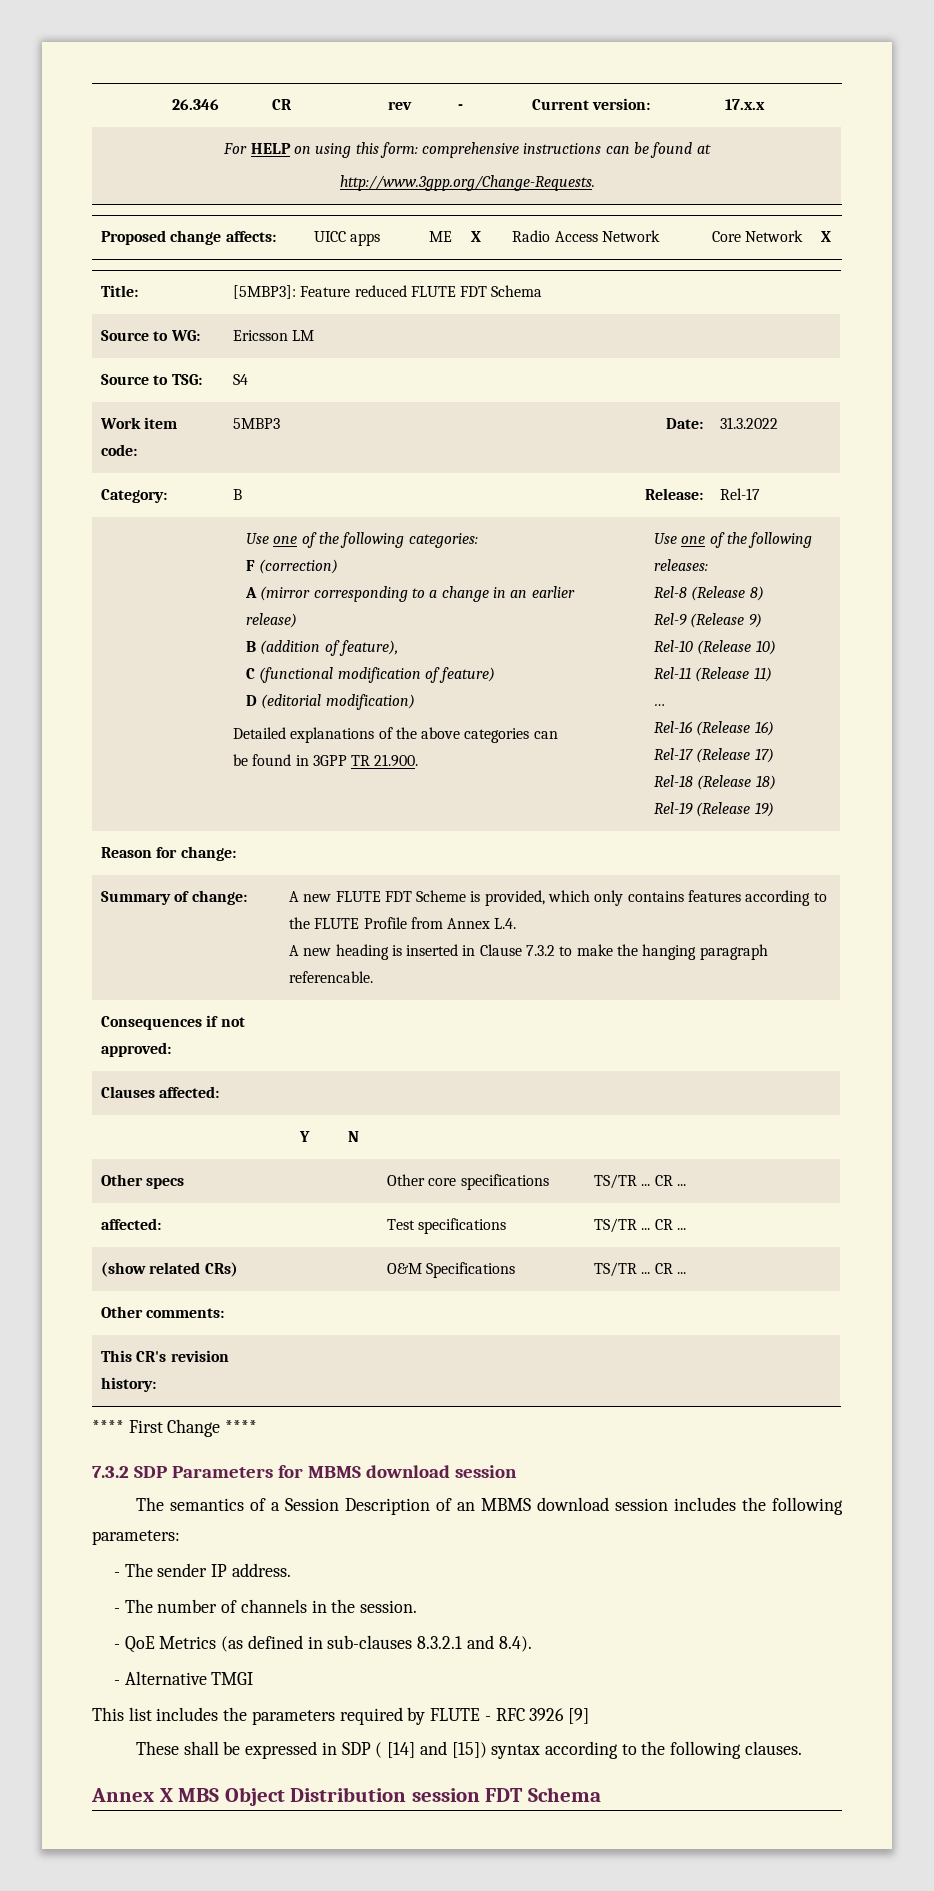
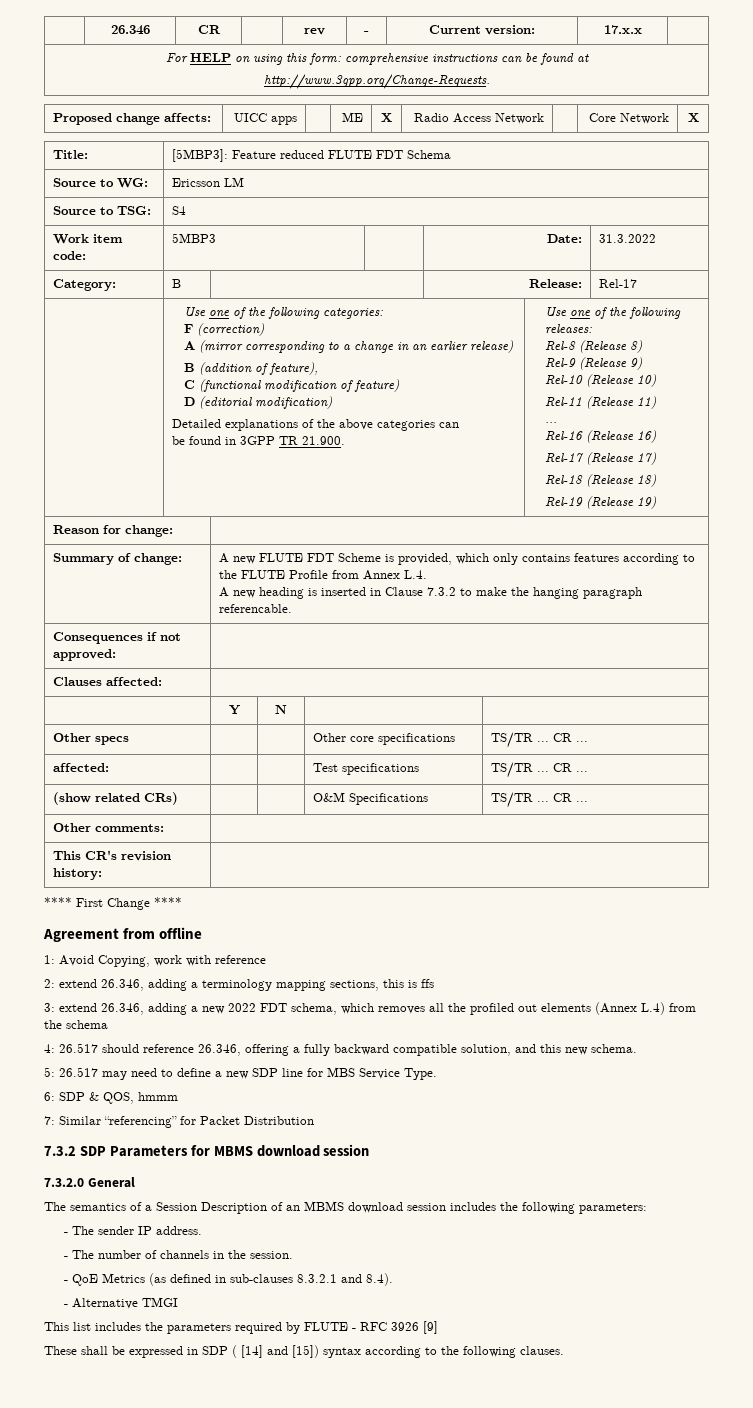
(258, 1426) none -> [43,927,203,942] [44,955,266,967] [44,979,434,991] [44,1002,696,1015] [44,1020,108,1029] [44,1043,637,1056] [44,1067,437,1080] [44,1092,178,1104] [44,1116,314,1128] // Agreement from offline // 1: Avoid Copying, work with reference // 2: extend 26.346, adding a terminology mapping sections, this is ffs // 3: extend 26.346, adding a new 2022 FDT schema, which removes all the profiled out elements (Annex L.4) from the schema // 4: 26.517 should reference 26.346, offering a fully backward compatible solution, and this new schema. // 5: 26.517 may need to define a new SDP line for MBS Service Type. // 6: SDP & QOS, hmmm // 7: Similar “referencing” for Packet Distribution
(517, 1471) none -> [44,1177,135,1188] // 7.3.2.0 General
[91,1787,601,1806] // Annex X MBS Object Distribution session FDT Schema -> (564, 1350) none

